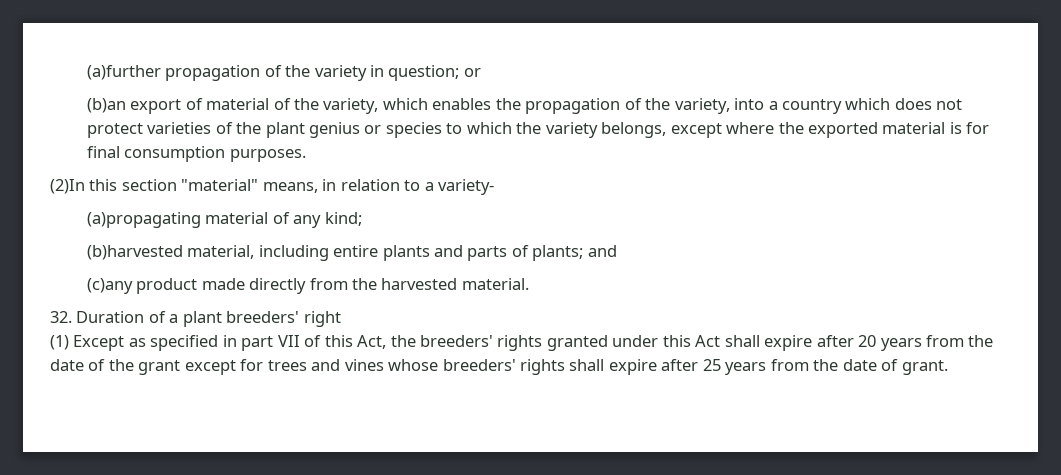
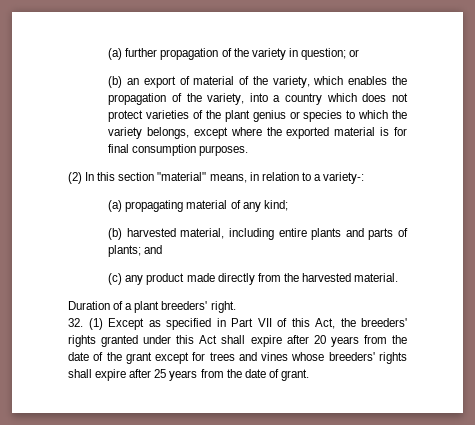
[86,65,161,80] (a)further -> [108,48,158,60] (a) further
[86,98,126,113] (b)an -> [108,76,140,88] (b) an
[50,179,85,194] (2)In -> [68,172,95,184] (2) In
[438,179,495,195] [86,212,201,228] variety- // (a)propagating -> [323,172,365,184] [108,200,184,212] variety-: // (a) propagating
[86,245,183,260] (b)harvested -> [108,228,176,240] (b) harvested
[86,278,133,294] (c)any -> [108,273,144,285] (c) any
[50,311,72,323] 32. -> (399, 277) none
[303,311,341,327] right // -> [210,301,236,313] [68,318,83,327] right. // 32.
[241,336,274,351] part -> [231,318,253,327] Part

